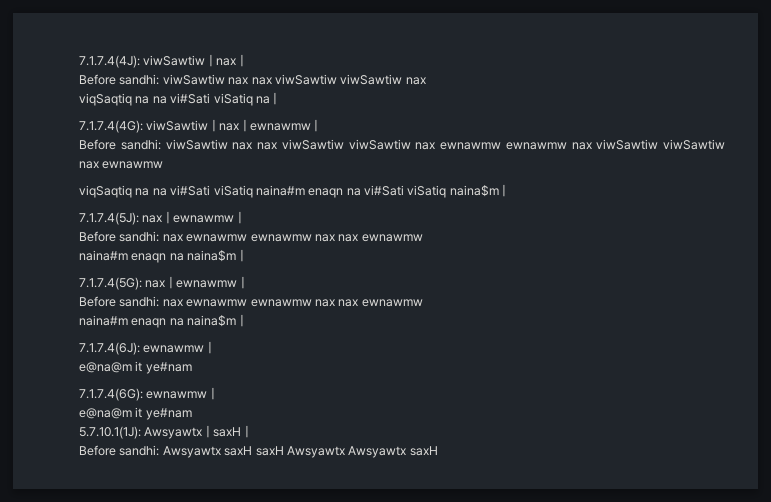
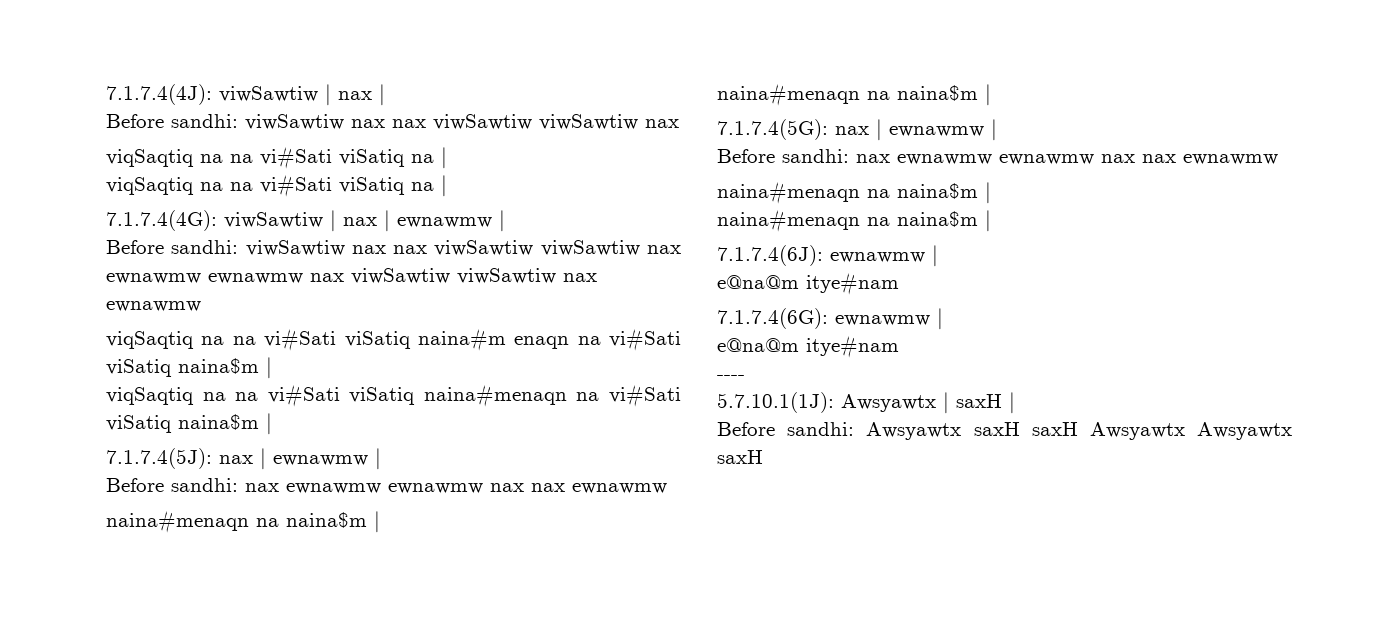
(278, 98) none -> [106,174,447,197] // viqSaqtiq na na vi#Sati viSatiq na |
(507, 190) none -> [106,384,681,407] [106,413,272,435] // viqSaqtiq na na vi#Sati viSatiq naina#menaqn na vi#Sati viSatiq naina$m |
[79,250,167,263] naina#m enaqn -> [106,510,380,533] [717,83,860,106] naina#menaqn na naina$m | // naina#menaqn
[79,315,167,328] naina#m enaqn -> [717,181,991,204] [717,209,860,232] naina#menaqn na naina$m | // naina#menaqn
[135,361,192,374] it ye#nam -> [806,272,899,295] itye#nam
[135,407,192,420] it ye#nam -> [806,335,899,358] [717,375,745,380] itye#nam // ----

